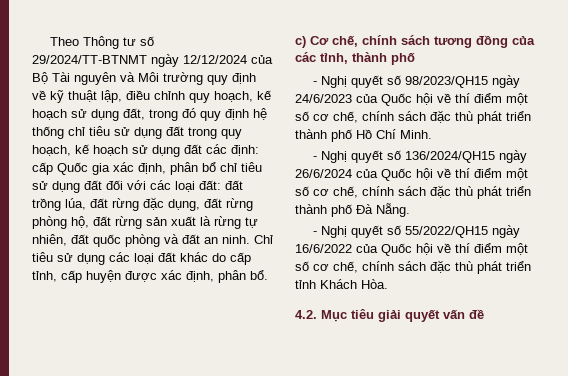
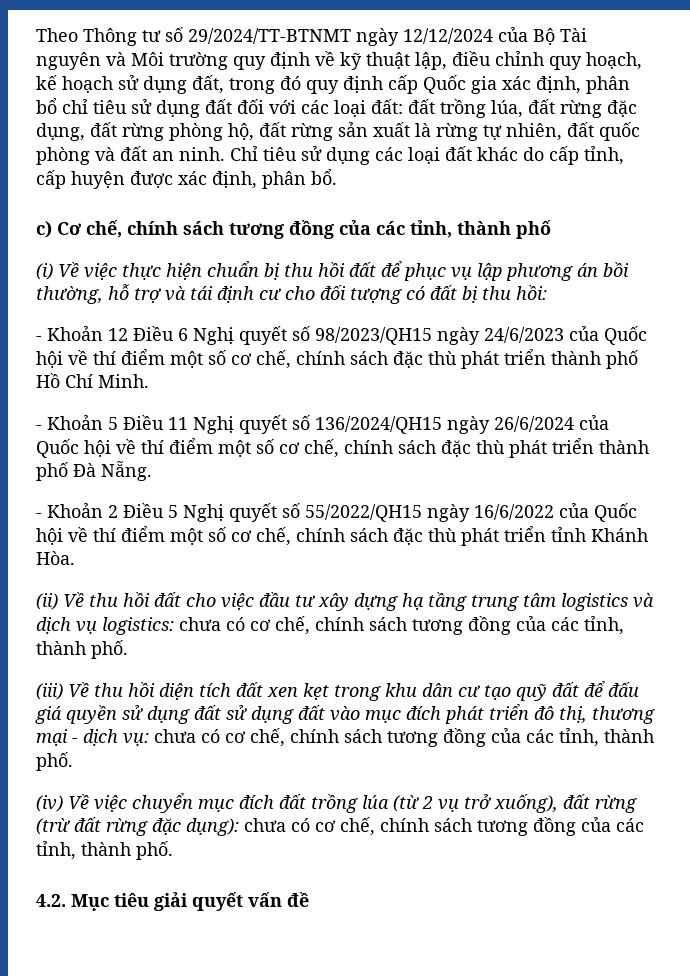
[253,108,267,120] [32,126,242,139] [32,144,259,157] hệ thống chỉ tiêu sử dụng đất trong quy hoạch, kế hoạch sử dụng đất các định: -> (383, 84) none
[313,81,318,85] - -> [36,261,629,281] [36,284,547,304] [36,326,188,341] (i) Về việc thực hiện chuẩn bị thu hồi đất để phục vụ lập phương án bồi thường, hỗ trợ và tái định cư cho đối tượng có đất bị thu hồi: // - Khoản 12 Điều 6
(318, 158) none -> [47,415,188,430] Khoản 5 Điều 11
(318, 233) none -> [47,503,178,518] Khoản 2 Điều 5
[320,279,357,289] Khách -> [591,528,648,542] Khánh
(388, 284) none -> [36,592,654,611] [36,616,624,635] [36,640,128,659] [36,681,639,701] [35,704,655,724] [36,728,654,747] [36,752,73,771] [36,793,637,813] [36,817,644,836] [36,841,173,860] // (ii) Về thu hồi đất cho việc đầu tư xây dựng hạ tầng trung tâm logistics và dịch vụ logistics: chưa có cơ chế, chính sách tương đồng của các tỉnh, thành phố. // (iii) Về thu hồi diện tích đất xen kẹt trong khu dân cư tạo quỹ đất để đấu giá quyền sử dụng đất sử dụng đất vào mục đích phát triển đô thị, thương mại - dịch vụ: chưa có cơ chế, chính sách tương đồng của các tỉnh, thành phố. // (iv) Về việc chuyển mục đích đất trồng lúa (từ 2 vụ trở xuống), đất rừng (trừ đất rừng đặc dụng): chưa có cơ chế, chính sách tương đồng của các tỉnh, thành phố.

